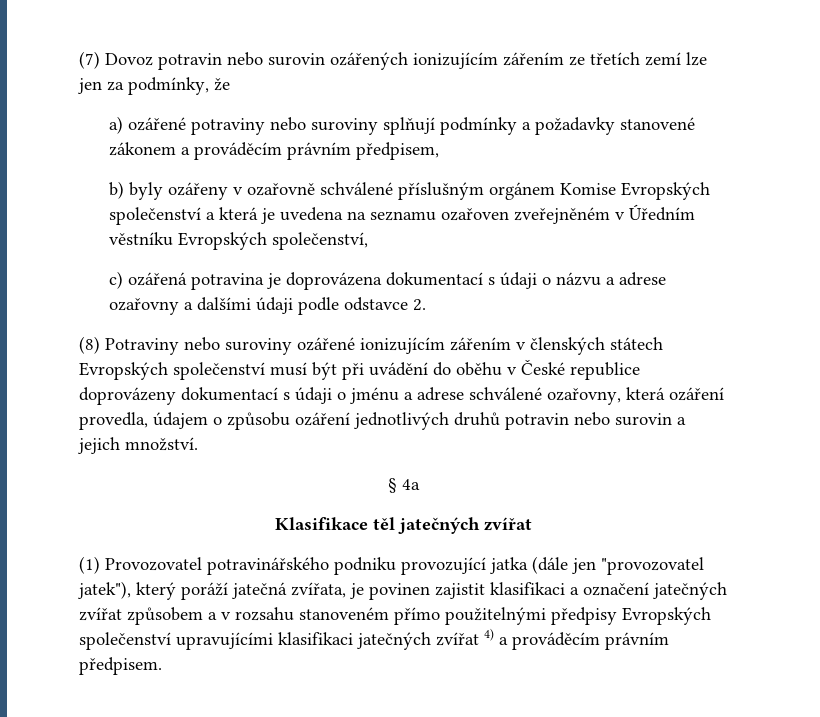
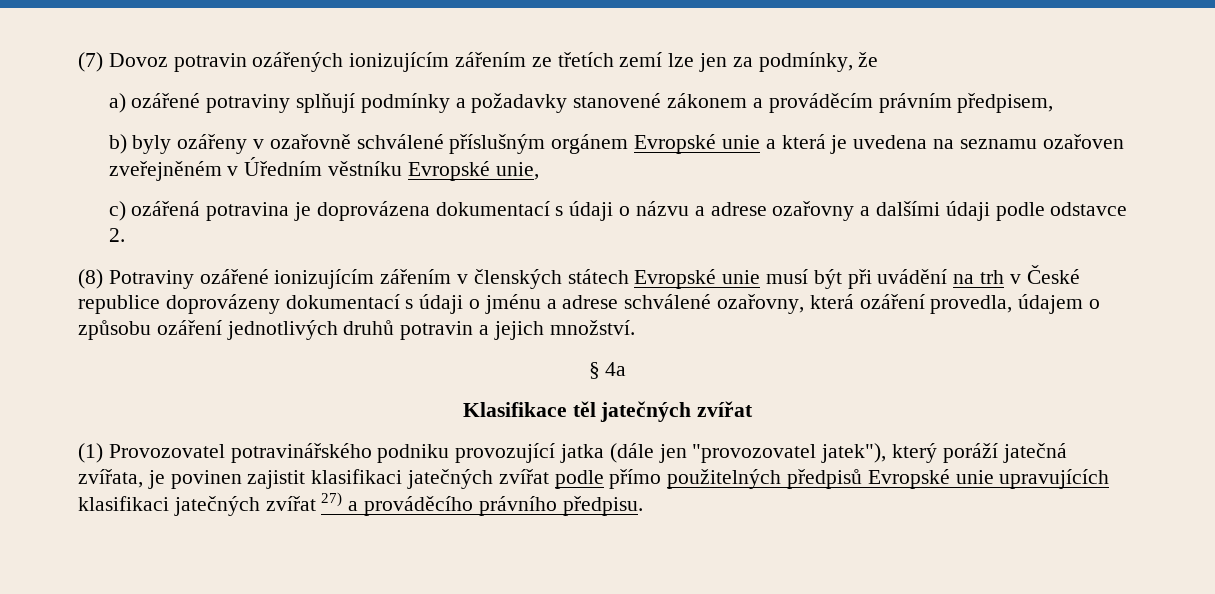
[227,52,325,66] nebo surovin -> (247, 62) none
[269,117,378,135] nebo suroviny -> (291, 103) none
[559,182,710,200] [108,207,201,225] Komise Evropských společenství -> [634,134,760,154] Evropské unie
[177,232,368,250] Evropských společenství, -> [407,161,539,181] Evropské unie,
[184,337,292,355] nebo suroviny -> (194, 279) none
[79,362,265,380] Evropských společenství -> [634,269,761,289] Evropské unie
[433,362,502,376] do oběhu -> [953,270,1005,284] na trh
[574,412,672,426] nebo surovin -> (474, 330) none
[570,582,727,600] [79,607,711,625] [79,628,669,650] [79,657,162,675] a označení jatečných zvířat způsobem a v rozsahu stanoveném přímo použitelnými předpisy Evropských společenství upravujícími klasifikaci jatečných zvířat 4) a prováděcím právním předpisem. -> [407,469,1110,489] [78,492,643,516] jatečných zvířat podle přímo použitelných předpisů Evropské unie upravujících klasifikaci jatečných zvířat 27) a prováděcího právního předpisu.

